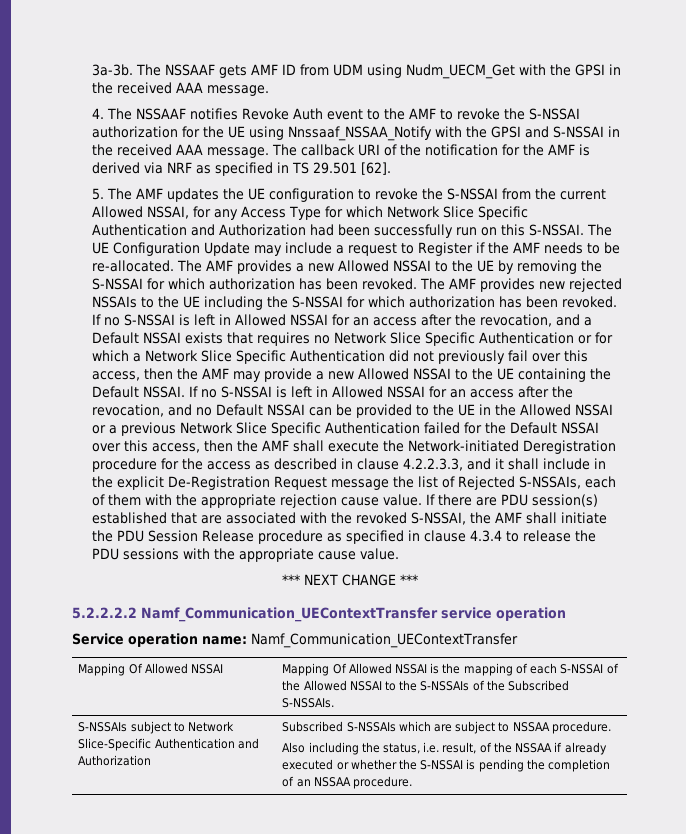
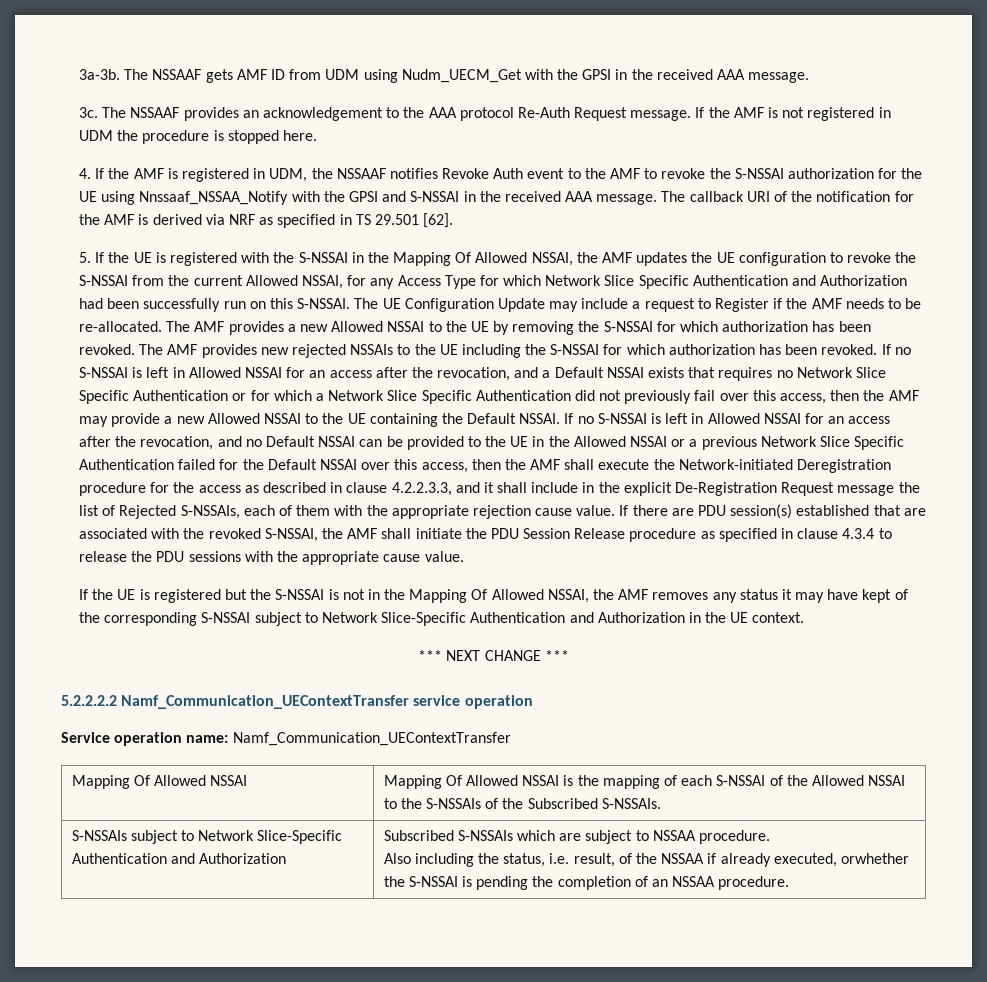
[92,108,133,120] 4. The -> [79,107,891,121] [79,130,317,144] [79,168,333,182] 3c. The NSSAAF provides an acknowledgement to the AAA protocol Re-Auth Request message. If the AMF is not registered in UDM the procedure is stopped here. // 4. If the AMF is registered in UDM, the
[107,188,133,200] The -> [95,252,598,266] If the UE is registered with the S-NSSAI in the Mapping Of Allowed NSSAI, the
(400, 554) none -> [79,589,908,603] [79,612,805,626] // If the UE is registered but the S-NSSAI is not in the Mapping Of Allowed NSSAI, the AMF removes any status it may have kept of the corresponding S-NSSAI subject to Network Slice-Specific Authentication and Authorization in the UE context.
[282,759,397,770] executed or whether -> [773,853,909,867] executed, orwhether

